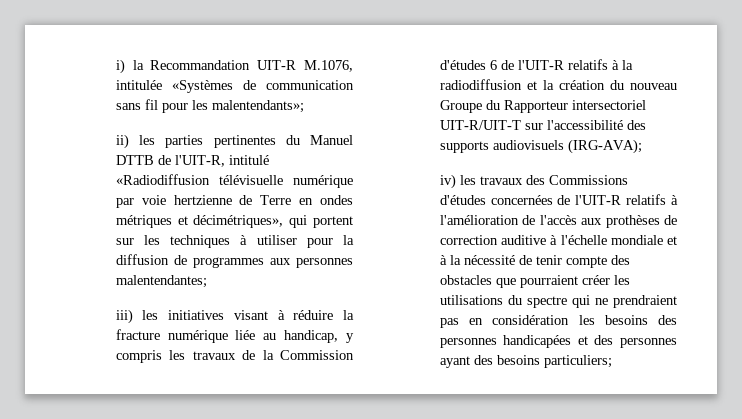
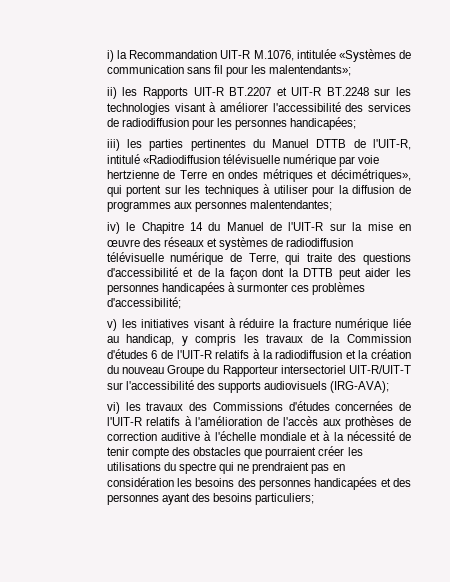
(155, 140) none -> [142,87,411,99] [106,102,411,115] [106,117,357,130] [106,139,143,151] Rapports UIT-R BT.2207 et UIT-R BT.2248 sur les technologies visant à améliorer l'accessibilité des services de radiodiffusion pour les personnes handicapées; // iii) les
[115,309,133,324] iii) -> [106,222,412,234] [106,237,354,250] [106,252,411,265] [106,267,412,280] [106,282,366,295] [106,297,181,309] [106,319,117,331] iv) le Chapitre 14 du Manuel de l'UIT-R sur la mise en œuvre des réseaux et systèmes de radiodiffusion télévisuelle numérique de Terre, qui traite des questions d'accessibilité et de la façon dont la DTTB peut aider les personnes handicapées à surmonter ces problèmes d'accessibilité; // v)
[439,174,456,189] iv) -> [106,402,120,414] vi)

